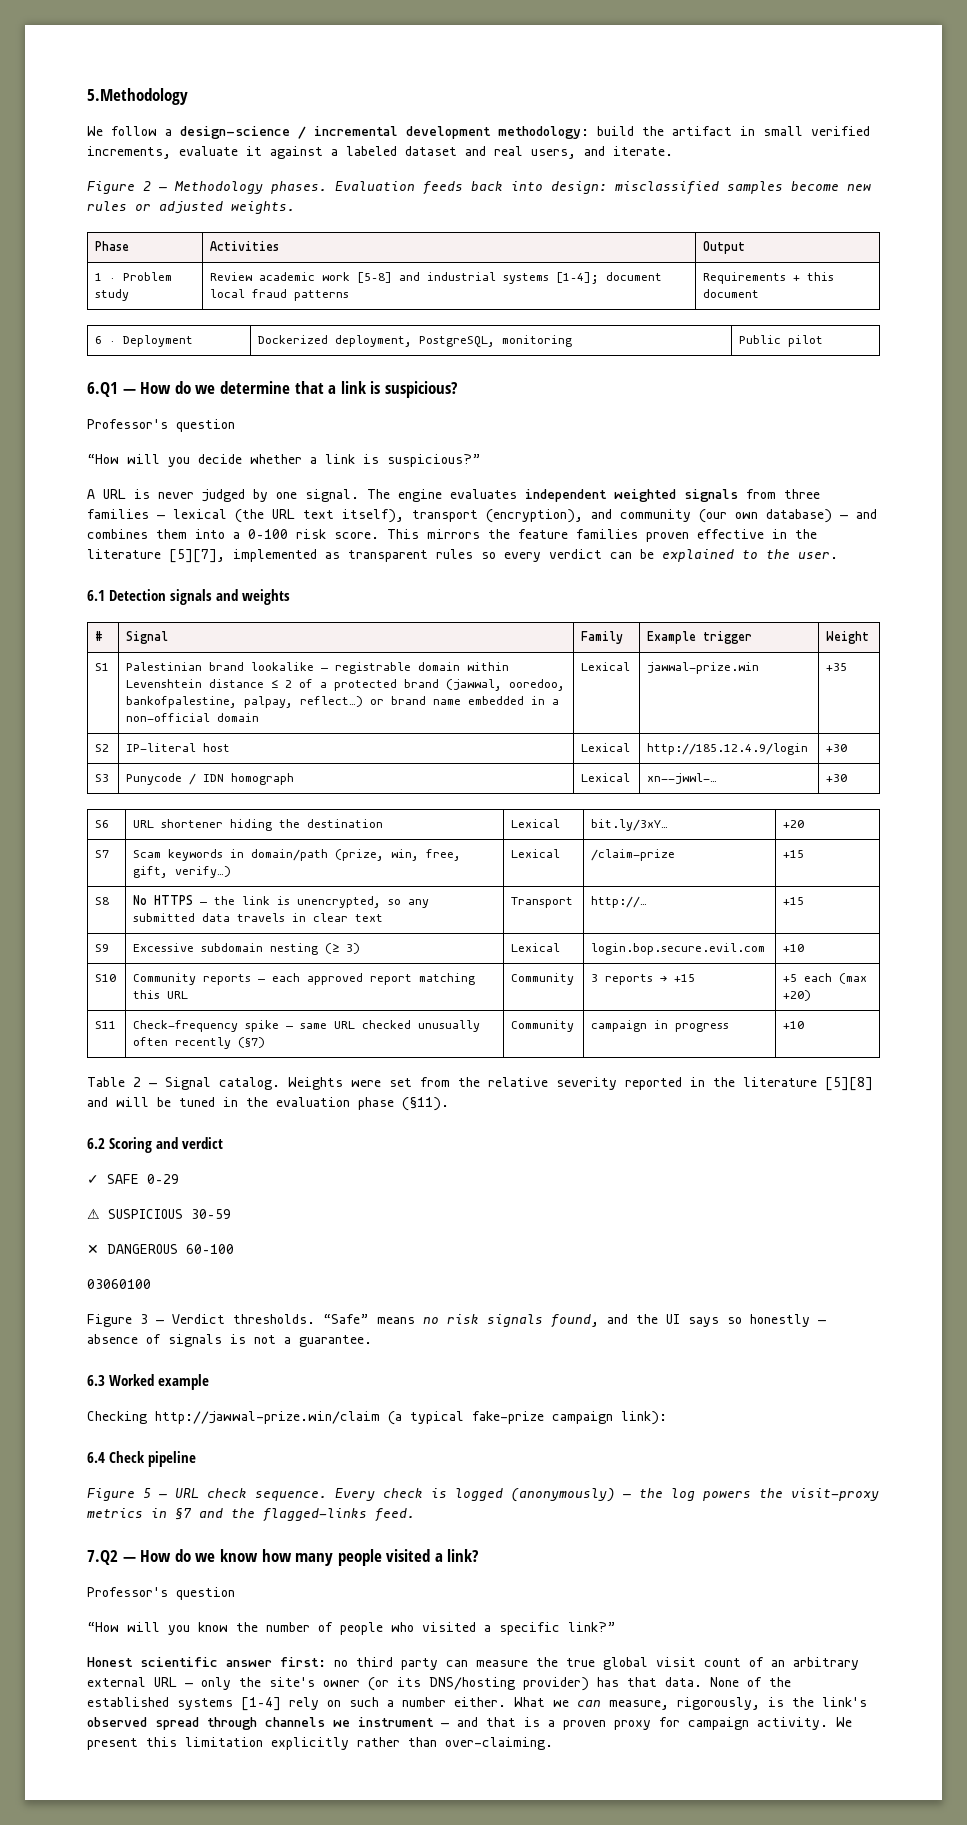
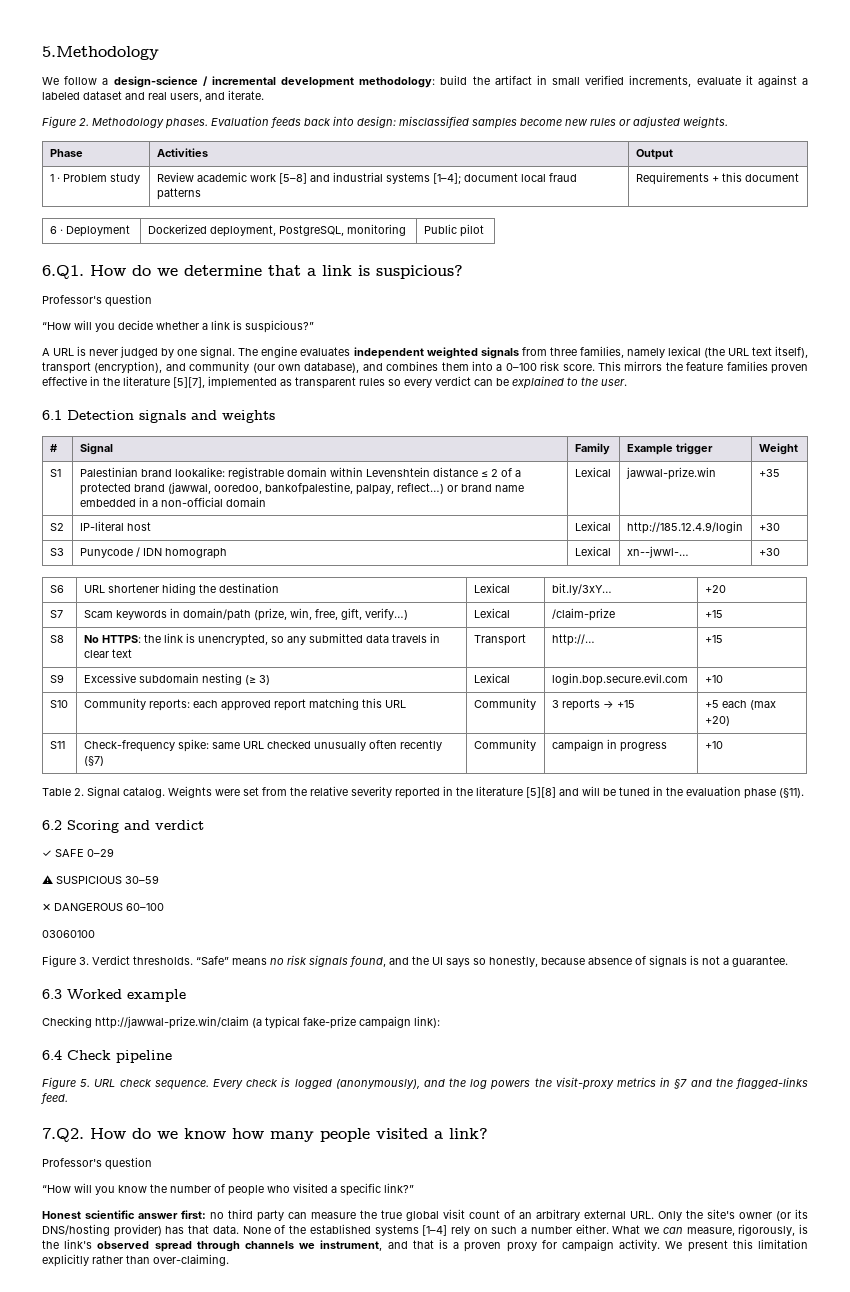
[143,181,167,191] 2 — -> [79,118,89,126] 2.
[87,382,136,397] 6.Q1 — -> [42,265,84,279] 6.Q1.
[87,509,165,519] families — -> [579,346,665,358] families, namely
[766,509,848,523] database) — -> [304,362,360,373] database),
[251,662,330,671] lookalike — -> [174,467,225,477] lookalike:
[154,895,209,905] HTTPS — -> [101,635,141,643] HTTPS:
[203,974,267,985] reports — -> [148,699,190,711] reports:
[245,1020,295,1032] spike — -> [177,739,209,752] spike:
[133,1077,157,1087] 2 — -> [74,788,84,796] 2.
[140,1314,164,1324] 3 — -> [79,957,89,965] 3.
[750,1314,826,1327] honestly — -> [489,956,585,967] honestly, because
[143,1488,167,1498] 5 — -> [80,1079,91,1087] 5.
[511,1488,631,1502] (anonymously) — -> [335,1079,445,1089] (anonymously), and
[87,1550,136,1565] 7.Q2 — -> [42,1128,84,1142] 7.Q2.
[154,1677,231,1690] URL — only -> [630,1211,682,1221] URL. Only
[358,1717,449,1727] instrument — -> [320,1240,383,1251] instrument,

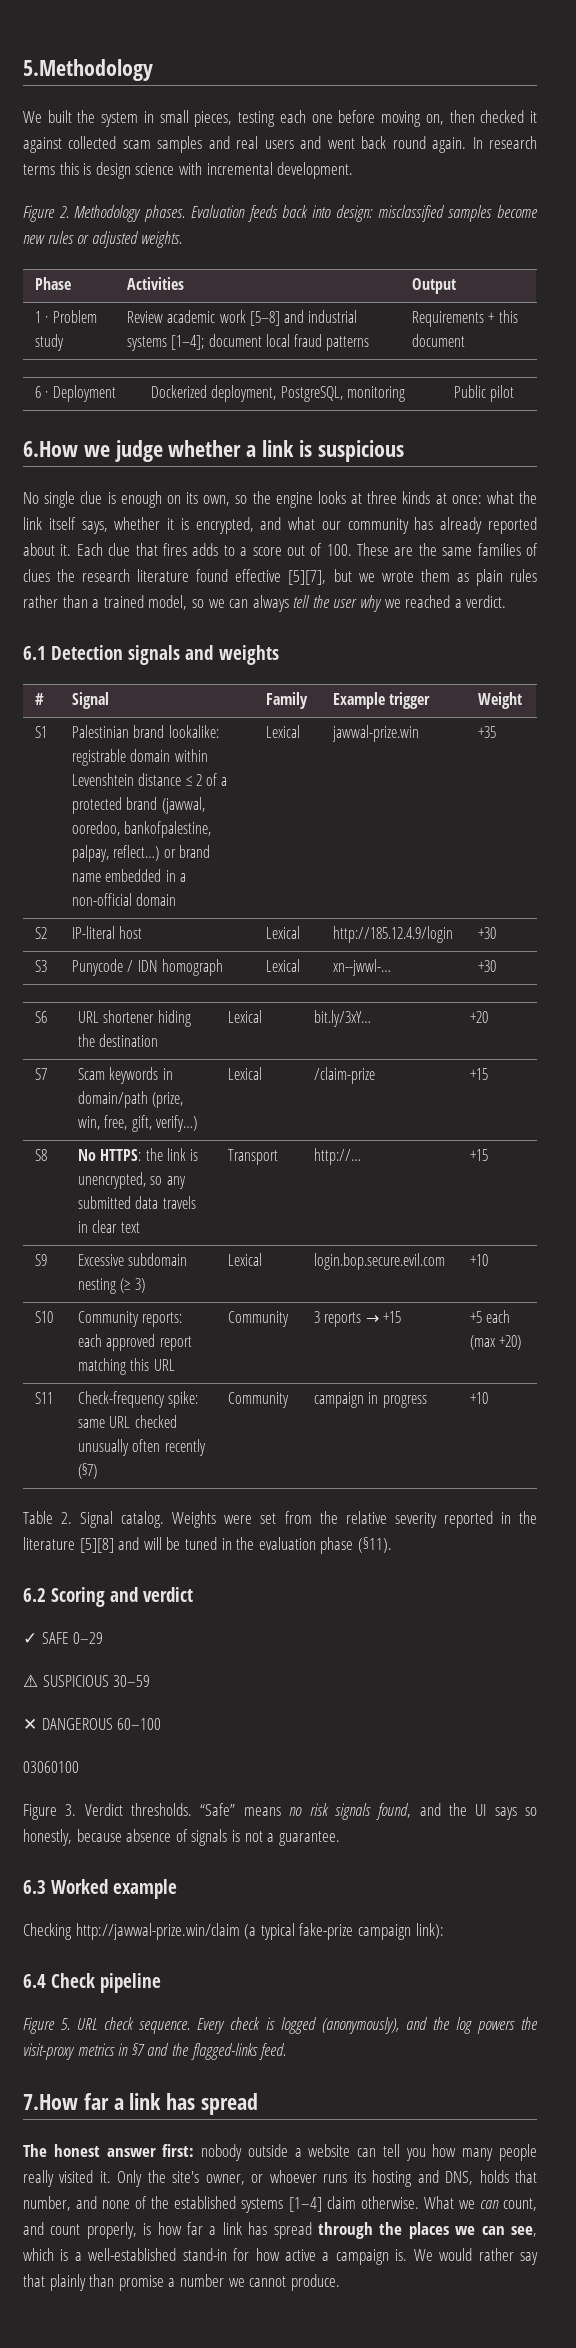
[64,75,808,88] [42,90,264,102] follow a design-science / incremental development methodology: build the artifact in small verified increments, evaluate it against a labeled dataset and real users, and iterate. -> [47,110,537,127] [23,136,537,153] [23,162,354,179] built the system in small pieces, testing each one before moving on, then checked it against collected scam samples and real users and went back round again. In research terms this is design science with incremental development.
[42,265,463,279] [42,294,152,307] [42,320,314,333] [42,346,808,359] [42,361,808,374] [42,376,627,389] 6.Q1. How do we determine that a link is suspicious? // Professor's question // “How will you decide whether a link is suspicious?” // A URL is never judged by one signal. The engine evaluates independent weighted signals from three families, namely lexical (the URL text itself), transport (encryption), and community (our own database), and combines them into a 0–100 risk score. This mirrors the feature families proven effective in the literature [5][7], implemented as transparent rules so every verdict can be explained to the user. -> [23,440,404,462] [23,491,538,508] [23,517,537,534] [23,543,539,556] [23,569,538,586] [23,595,507,612] 6.How we judge whether a link is suspicious // No single clue is enough on its own, so the engine looks at three kinds at once: what the link itself says, whether it is encrypted, and what our community has already reported about it. Each clue that fires adds to a score out of 100. These are the same families of clues the research literature found effective [5][7], but we wrote them as plain rules rather than a trained model, so we can always tell the user why we reached a verdict.
[42,1128,488,1142] [42,1157,152,1170] [42,1183,414,1196] [42,1209,808,1222] [42,1224,271,1237] 7.Q2. How do we know how many people visited a link? // Professor's question // “How will you know the number of people who visited a specific link?” // Honest scientific answer first: no third party can measure the true global visit count of an arbitrary external URL. Only the site's owner (or its DNS/hosting provider) has that data. None -> [23,2093,259,2115] [23,2144,537,2161] [23,2170,537,2187] [23,2196,131,2211] 7.How far a link has spread // The honest answer first: nobody outside a website can tell you how many people really visited it. Only the site's owner, or whoever runs its hosting and DNS, holds that number, and none
[451,1224,809,1236] [42,1239,809,1252] [42,1254,229,1267] rely on such a number either. What we can measure, rigorously, is the link's observed spread through channels we instrument, and that is a proven proxy for campaign activity. We present this limitation explicitly rather than over-claiming. -> [326,2196,538,2211] [23,2222,537,2239] [23,2248,538,2265] [23,2274,340,2291] claim otherwise. What we can count, and count properly, is how far a link has spread through the places we can see, which is a well-established stand-in for how active a campaign is. We would rather say that plainly than promise a number we cannot produce.

